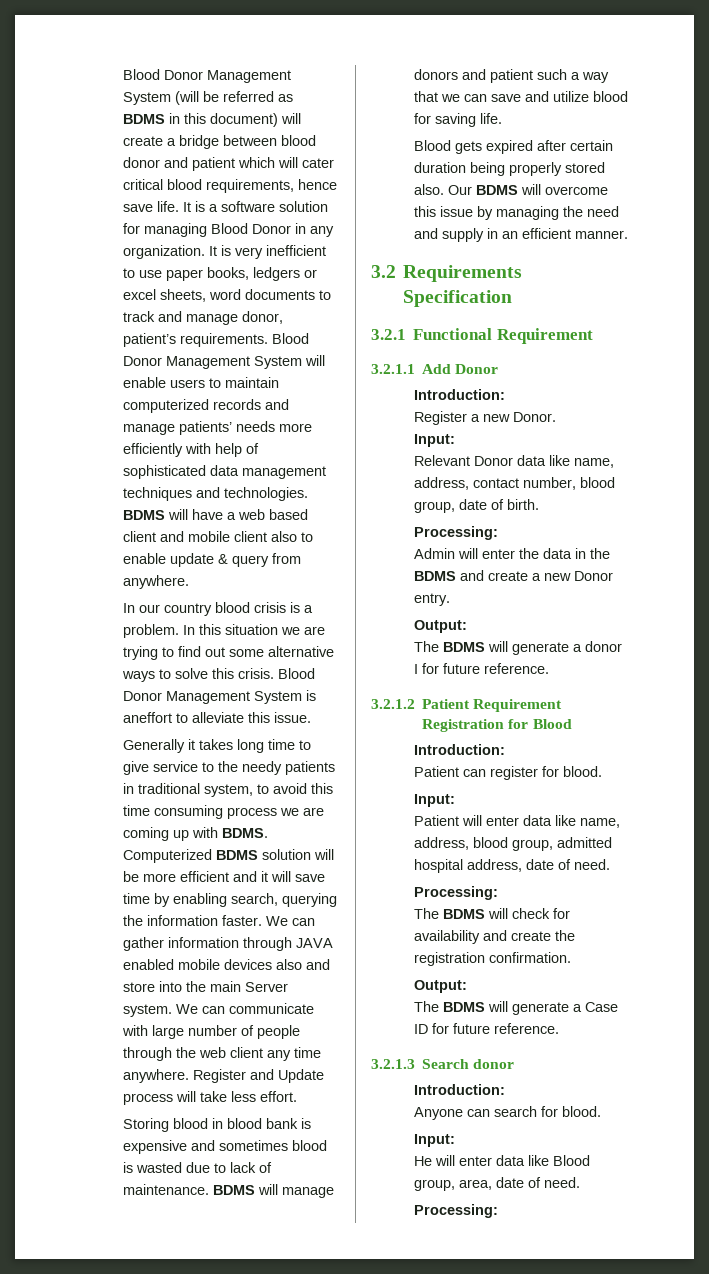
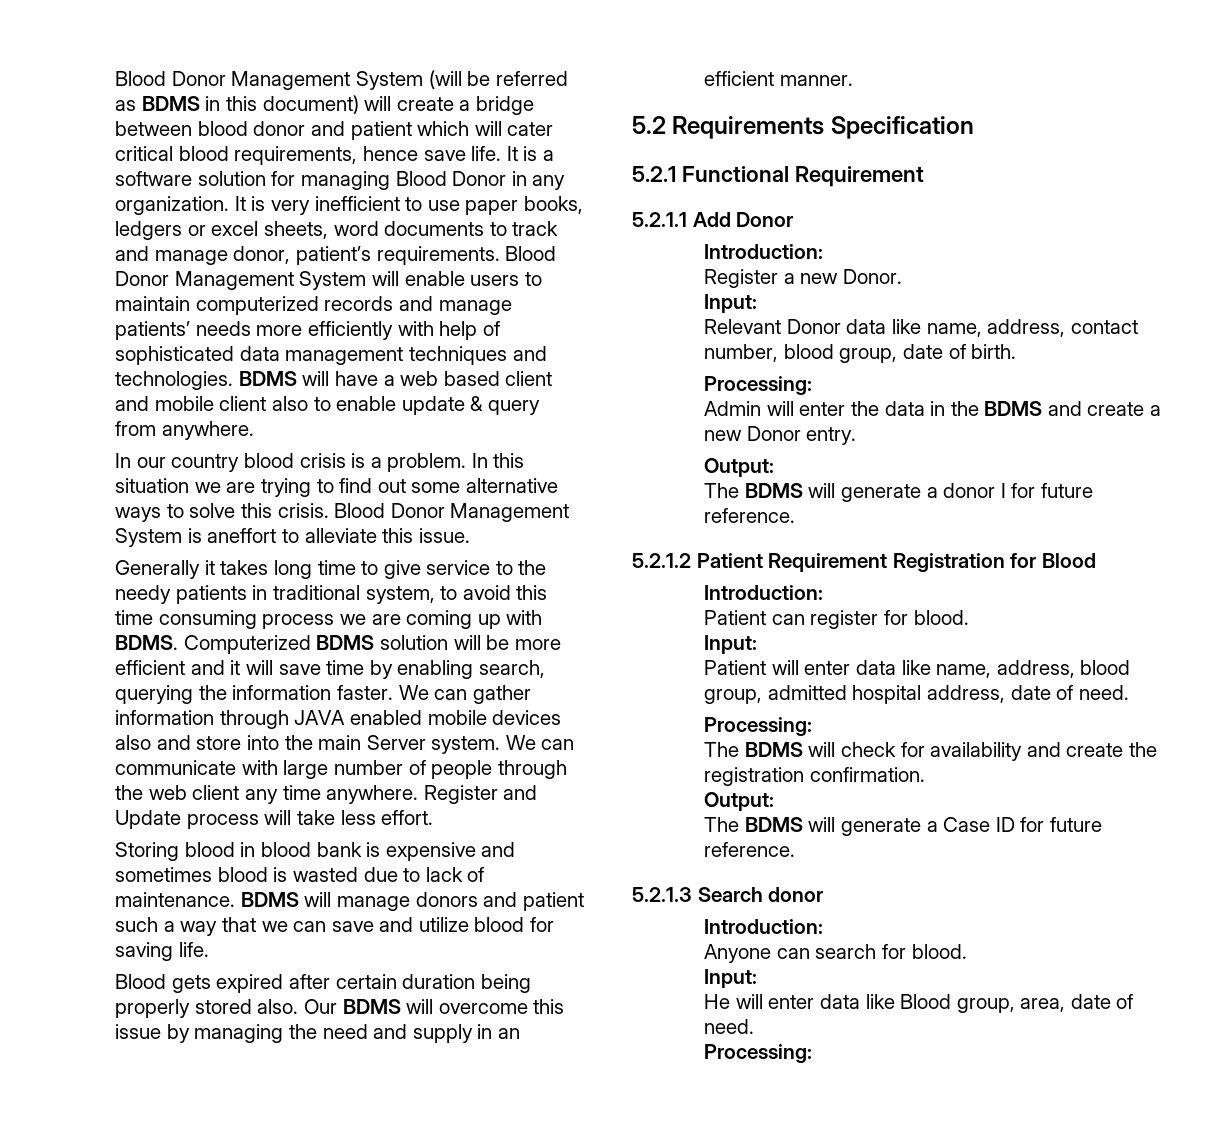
[371,265,396,278] 3.2 -> [632,116,666,134] 5.2
[371,329,406,340] 3.2.1 -> [632,166,676,182] 5.2.1
[371,364,415,374] 3.2.1.1 -> [632,212,687,227] 5.2.1.1
[371,699,415,709] 3.2.1.2 -> [632,553,691,568] 5.2.1.2
[371,1059,415,1069] 3.2.1.3 -> [632,887,692,902] 5.2.1.3

